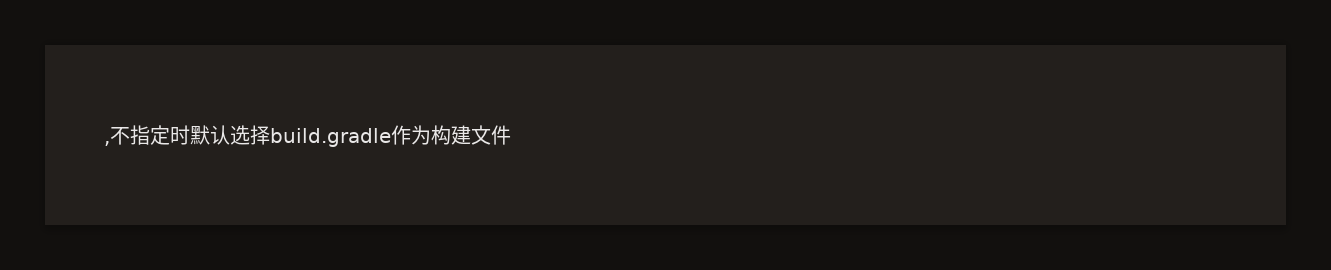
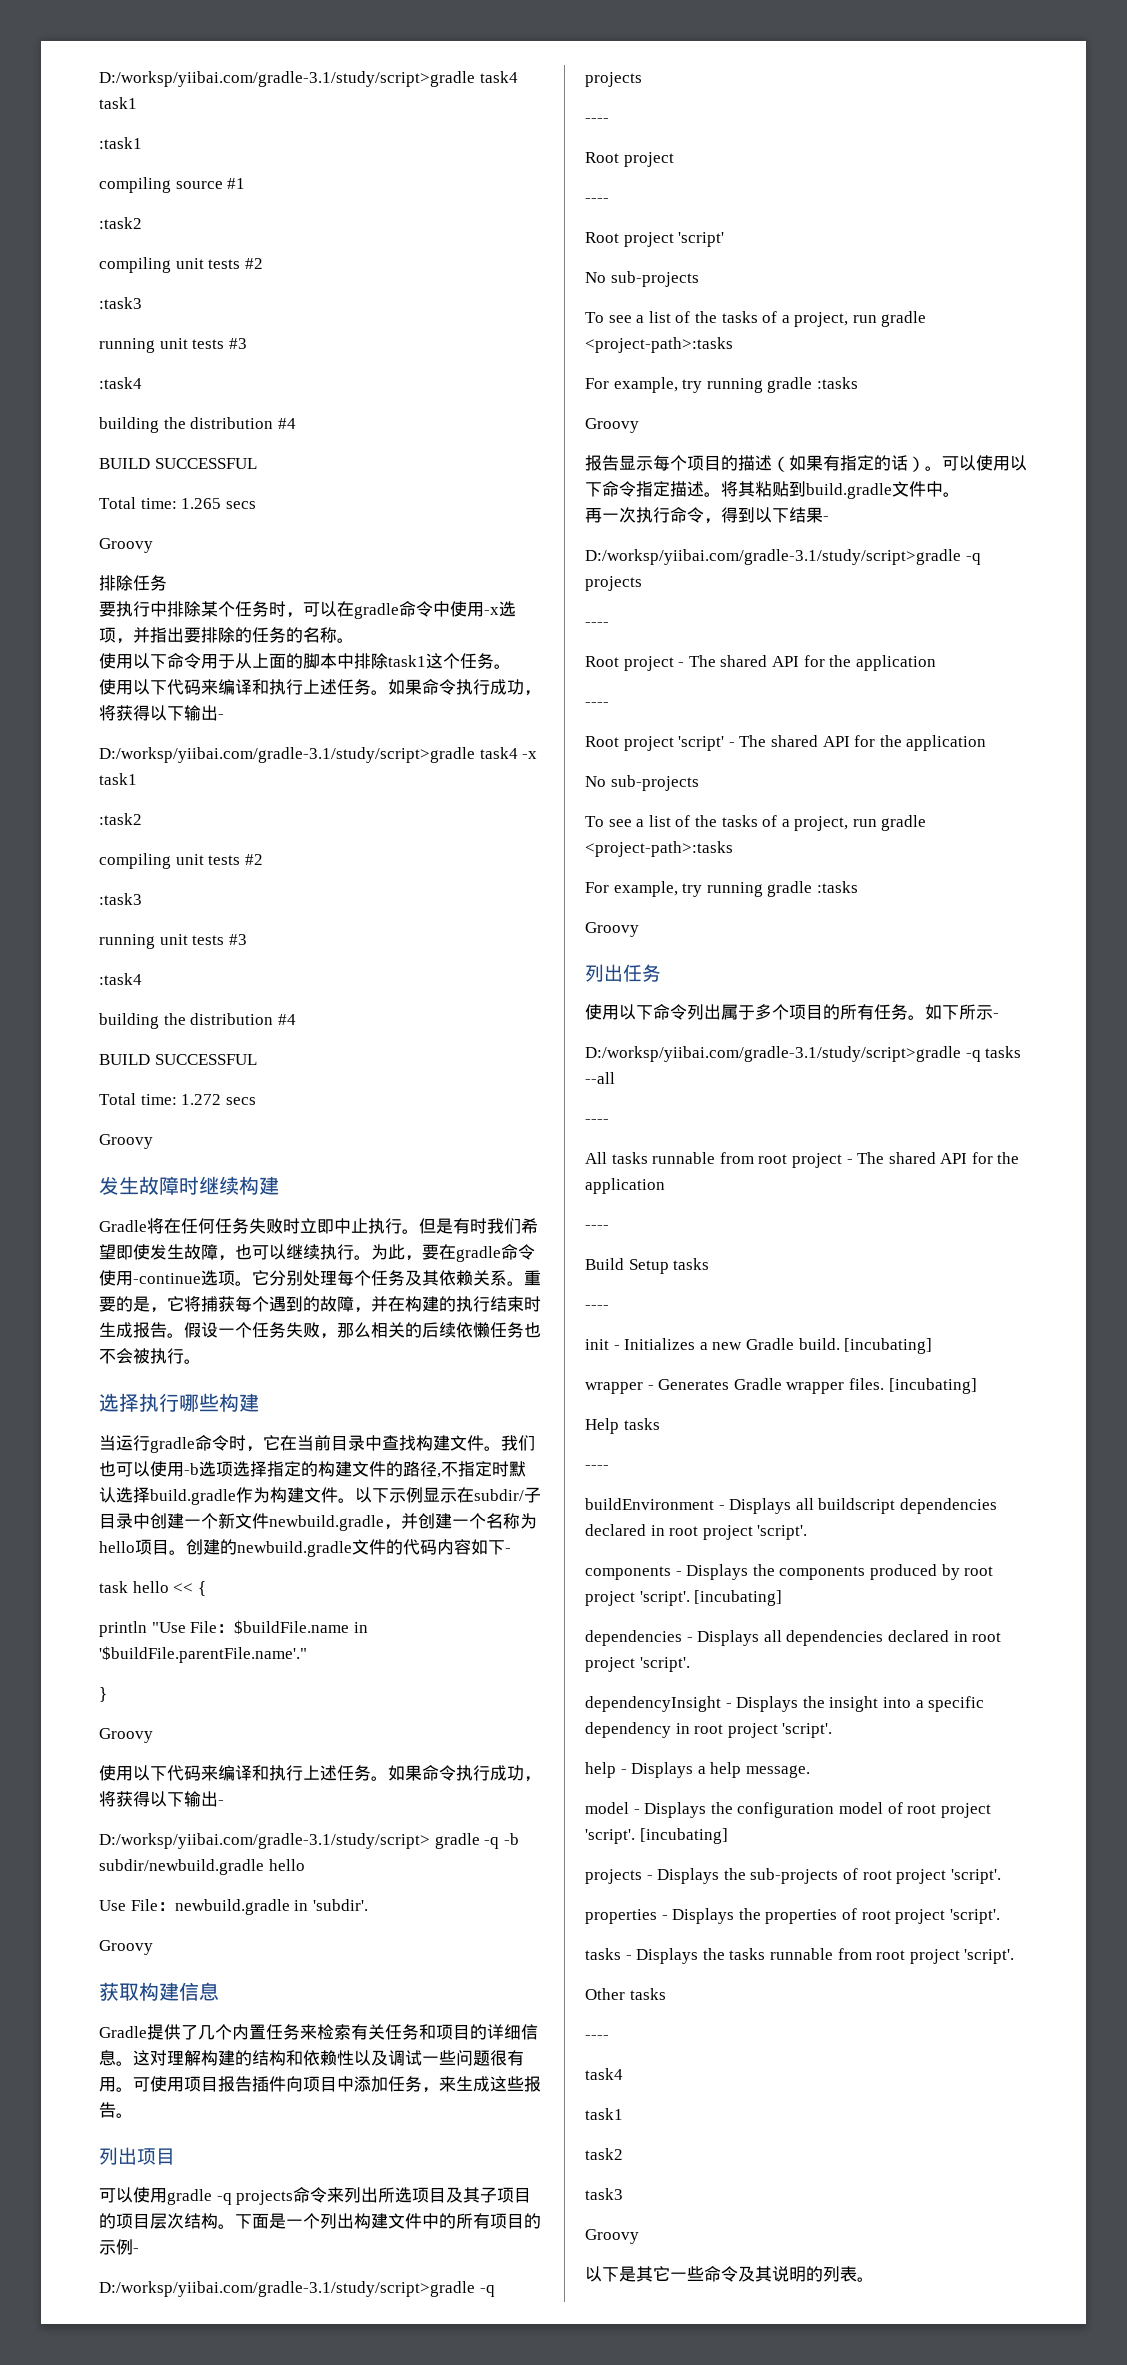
(103, 143) none -> [99,71,518,87] [99,97,137,109] [99,137,142,149] [99,177,246,193] [99,217,142,229] [99,257,263,273] [99,297,142,309] [99,338,247,353] [99,377,142,389] [99,417,296,433] [99,458,257,469] [99,497,256,509] [99,538,153,553] [99,575,167,591] [99,601,516,619] [99,627,354,644] [99,653,511,669] [99,679,541,696] [99,705,224,721] [99,747,538,763] [99,773,137,785] [99,813,142,825] [99,853,263,869] [99,893,142,905] [99,934,247,949] [99,973,142,985] [99,1013,296,1029] [99,1054,257,1065] [99,1093,256,1105] [99,1134,153,1149] [99,1176,279,1195] [99,1218,538,1234] [99,1244,535,1262] [99,1270,541,1286] [99,1296,541,1313] [99,1322,541,1339] [99,1348,201,1364] [99,1393,259,1412] [99,1435,535,1453] [99,1461,437,1477] D:/worksp/yiibai.com/gradle-3.1/study/script>gradle task4 task1 // :task1 // compiling source #1 // :task2 // compiling unit tests #2 // :task3 // running unit tests #3 // :task4 // building the distribution #4 // BUILD SUCCESSFUL // Total time: 1.265 secs // Groovy // 排除任务 // 要执行中排除某个任务时，可以在gradle命令中使用-x选项，并指出要排除的任务的名称。 // 使用以下命令用于从上面的脚本中排除task1这个任务。 // 使用以下代码来编译和执行上述任务。如果命令执行成功，将获得以下输出- // D:/worksp/yiibai.com/gradle-3.1/study/script>gradle task4 -x task1 // :task2 // compiling unit tests #2 // :task3 // running unit tests #3 // :task4 // building the distribution #4 // BUILD SUCCESSFUL // Total time: 1.272 secs // Groovy // 发生故障时继续构建 // Gradle将在任何任务失败时立即中止执行。但是有时我们希望即使发生故障，也可以继续执行。为此，要在gradle命令使用-continue选项。它分别处理每个任务及其依赖关系。重要的是，它将捕获每个遇到的故障，并在构建的执行结束时生成报告。假设一个任务失败，那么相关的后续依懒任务也不会被执行。 // 选择执行哪些构建 // 当运行gradle命令时，它在当前目录中查找构建文件。我们也可以使用-b选项选择指定的构建文件的路径
(511, 135) none -> [338,1487,541,1503] [99,1513,537,1531] [99,1539,511,1557] [99,1581,206,1596] [99,1620,368,1637] [99,1646,307,1663] [99,1687,107,1702] [99,1728,153,1743] [99,1765,541,1782] [99,1791,224,1807] [99,1833,519,1849] [99,1859,305,1875] [99,1899,368,1915] [99,1940,153,1955] [99,1982,219,2001] [99,2024,538,2040] [99,2050,524,2066] [99,2076,541,2093] [99,2102,133,2118] [99,2147,175,2165] [99,2187,532,2205] [99,2213,541,2229] [99,2239,139,2255] [99,2281,495,2297] [585,72,642,87] [585,118,609,123] [585,152,674,167] [585,198,609,203] [585,232,725,247] [585,271,699,287] [585,311,927,327] [585,337,733,353] [585,377,858,393] [585,418,639,433] [585,455,1027,472] [585,481,960,499] [585,507,829,524] [585,549,981,565] [585,576,642,591] [585,622,609,627] [585,655,936,671] [585,702,609,707] [585,735,987,751] [585,775,699,791] [585,815,927,831] [585,841,733,857] [585,881,858,897] [585,922,639,937] [585,964,661,982] [585,1004,999,1020] [585,1046,1022,1062] [585,1072,615,1084] [585,1119,609,1124] [585,1152,1020,1168] [585,1178,665,1194] [585,1225,609,1230] [585,1258,710,1274] [585,1305,609,1310] [585,1338,933,1354] [585,1378,977,1394] [585,1418,660,1434] [585,1465,609,1470] [585,1498,997,1514] [585,1524,808,1540] [585,1564,994,1580] [585,1590,783,1606] [585,1630,1002,1646] [585,1657,690,1672] [585,1696,985,1712] [585,1722,833,1738] [585,1762,810,1778] [585,1802,991,1818] [585,1828,728,1844] [585,1868,1001,1884] [585,1908,1000,1924] [585,1948,1015,1964] [585,1988,666,2000] [585,2035,609,2040] [585,2068,623,2080] [585,2108,623,2120] [585,2148,623,2160] [585,2188,623,2200] [585,2229,639,2244] [585,2266,874,2282] 。以下示例显示在subdir/子目录中创建一个新文件newbuild.gradle，并创建一个名称为hello项目。创建的newbuild.gradle文件的代码内容如下- // task hello << { // println "Use File：$buildFile.name in '$buildFile.parentFile.name'." // } // Groovy // 使用以下代码来编译和执行上述任务。如果命令执行成功，将获得以下输出- // D:/worksp/yiibai.com/gradle-3.1/study/script> gradle -q -b subdir/newbuild.gradle hello // Use File：newbuild.gradle in 'subdir'. // Groovy // 获取构建信息 // Gradle提供了几个内置任务来检索有关任务和项目的详细信息。这对理解构建的结构和依赖性以及调试一些问题很有用。可使用项目报告插件向项目中添加任务，来生成这些报告。 // 列出项目 // 可以使用gradle -q projects命令来列出所选项目及其子项目的项目层次结构。下面是一个列出构建文件中的所有项目的示例- // D:/worksp/yiibai.com/gradle-3.1/study/script>gradle -q projects // ---- // Root project // ---- // Root project 'script' // No sub-projects // To see a list of the tasks of a project, run gradle <project-path>:tasks // For example, try running gradle :tasks // Groovy // 报告显示每个项目的描述（如果有指定的话）。可以使用以下命令指定描述。将其粘贴到build.gradle文件中。 // 再一次执行命令，得到以下结果- // D:/worksp/yiibai.com/gradle-3.1/study/script>gradle -q projects // ---- // Root project - The shared API for the application // ---- // Root project 'script' - The shared API for the application // No sub-projects // To see a list of the tasks of a project, run gradle <project-path>:tasks // For example, try running gradle :tasks // Groovy // 列出任务 // 使用以下命令列出属于多个项目的所有任务。如下所示- // D:/worksp/yiibai.com/gradle-3.1/study/script>gradle -q tasks --all // ---- // All tasks runnable from root project - The shared API for the application // ---- // Build Setup tasks // ---- // init - Initializes a new Gradle build. [incubating] // wrapper - Generates Gradle wrapper files. [incubating] // Help tasks // ---- // buildEnvironment - Displays all buildscript dependencies declared in root project 'script'. // components - Displays the components produced by root project 'script'. [incubating] // dependencies - Displays all dependencies declared in root project 'script'. // dependencyInsight - Displays the insight into a specific dependency in root project 'script'. // help - Displays a help message. // model - Displays the configuration model of root project 'script'. [incubating] // projects - Displays the sub-projects of root project 'script'. // properties - Displays the properties of root project 'script'. // tasks - Displays the tasks runnable from root project 'script'. // Other tasks // ---- // task4 // task1 // task2 // task3 // Groovy // 以下是其它一些命令及其说明的列表。

